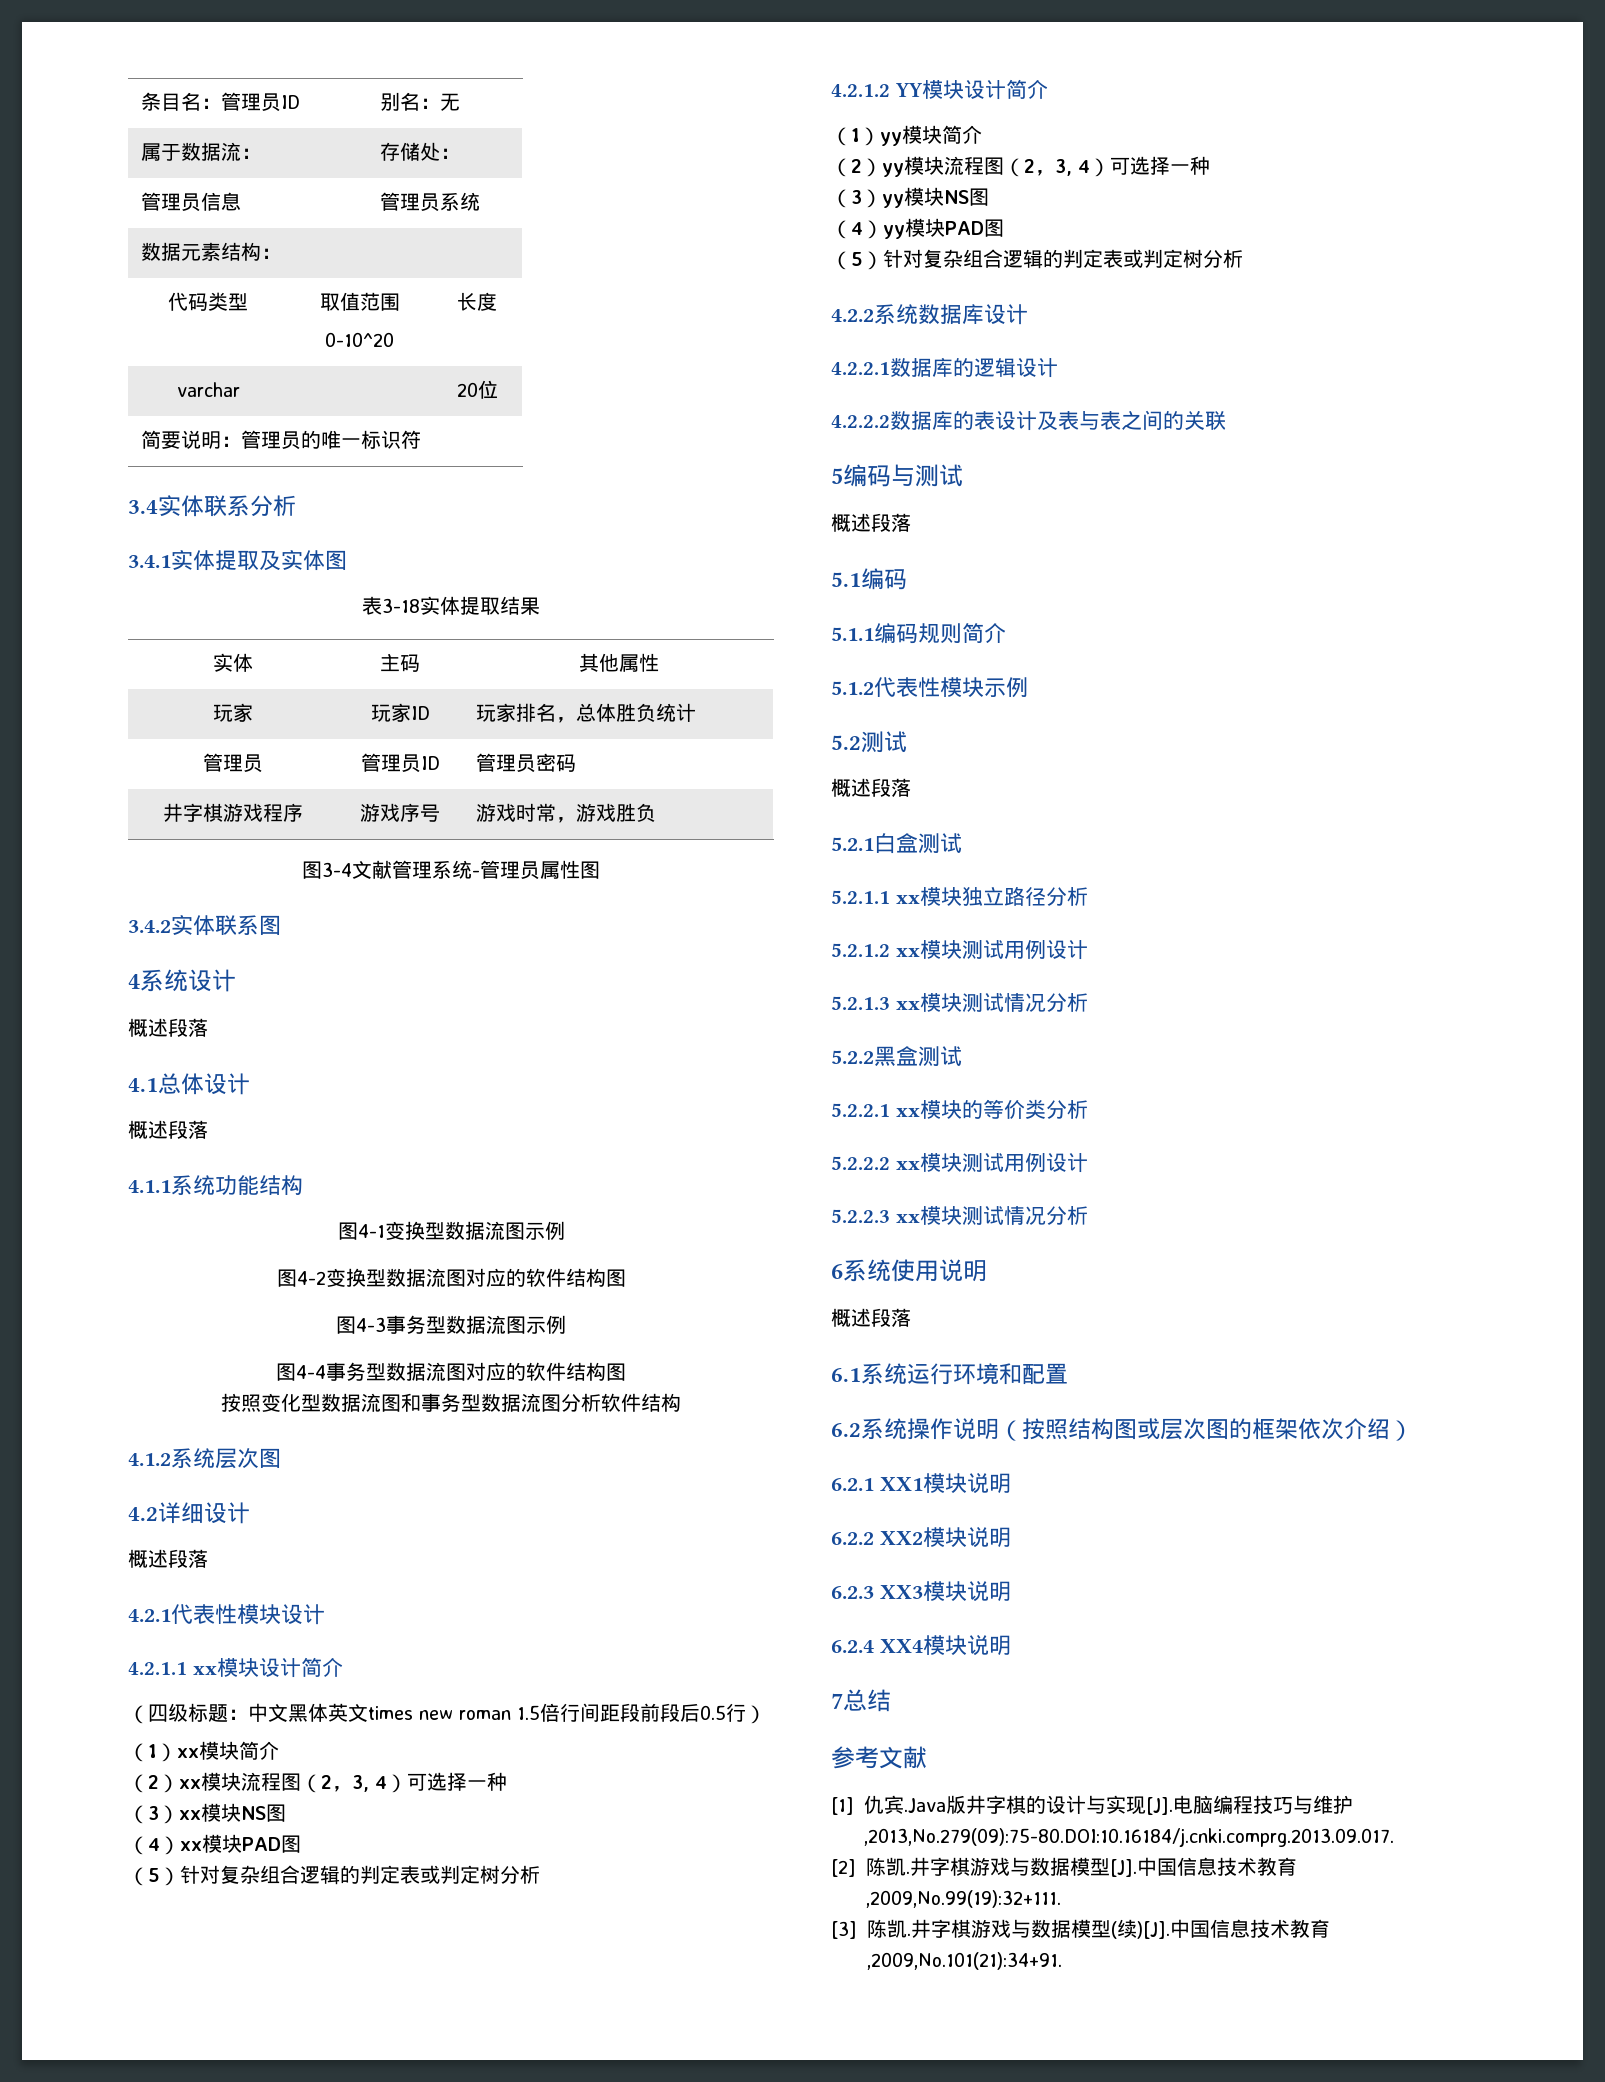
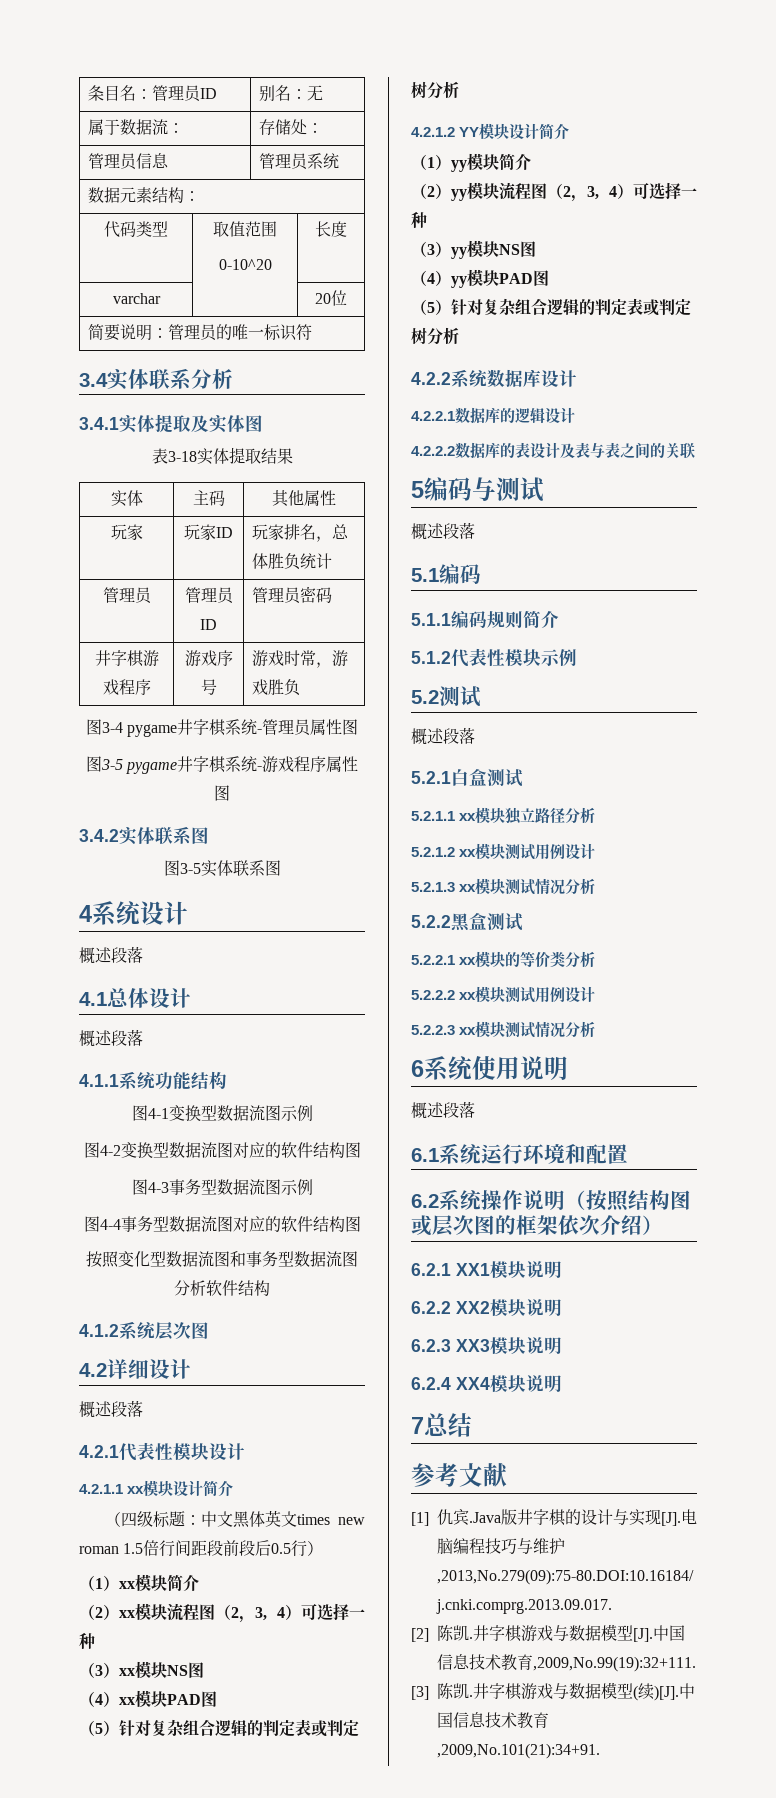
[352,860,432,879] 文献管理 -> [127,719,227,737] pygame井字棋
(600, 870) none -> [85,756,359,774] [214,785,230,801] // 图3-5 pygame井字棋系统-游戏程序属性图
(281, 925) none -> [163,860,281,877] // 图3-5实体联系图

